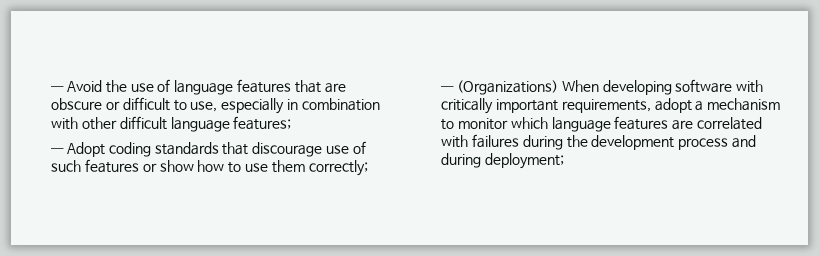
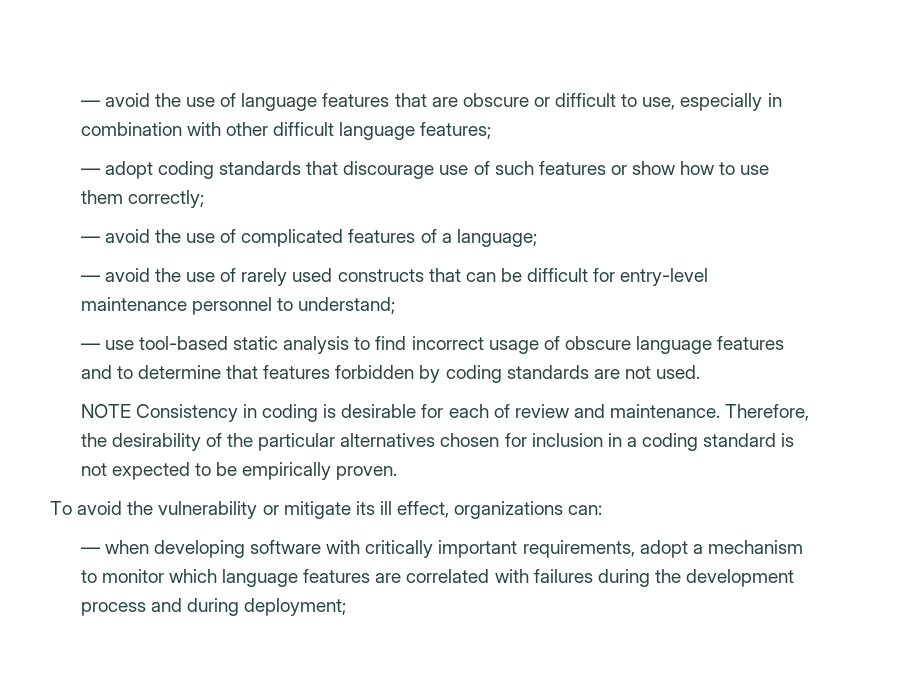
[51,80,103,92] — Avoid -> [80,93,150,107] — avoid
[67,142,106,157] Adopt -> [104,161,153,179] adopt
[457,80,599,95] (Organizations) When -> [104,229,537,247] [80,268,709,286] [80,297,396,315] [80,336,785,354] [80,365,701,383] [80,404,810,422] [80,433,795,451] [80,462,398,480] [50,501,603,519] [80,540,149,554] avoid the use of complicated features of a language; // — avoid the use of rarely used constructs that can be difficult for entry-level maintenance personnel to understand; // — use tool-based static analysis to find incorrect usage of obscure language features and to determine that features forbidden by coding standards are not used. // NOTE Consistency in coding is desirable for each of review and maintenance. Therefore, the desirability of the particular alternatives chosen for inclusion in a coding standard is not expected to be empirically proven. // To avoid the vulnerability or mitigate its ill effect, organizations can: // — when

